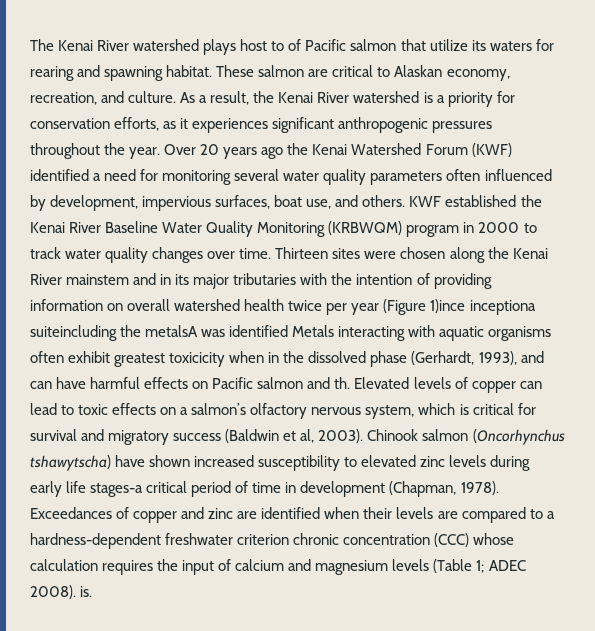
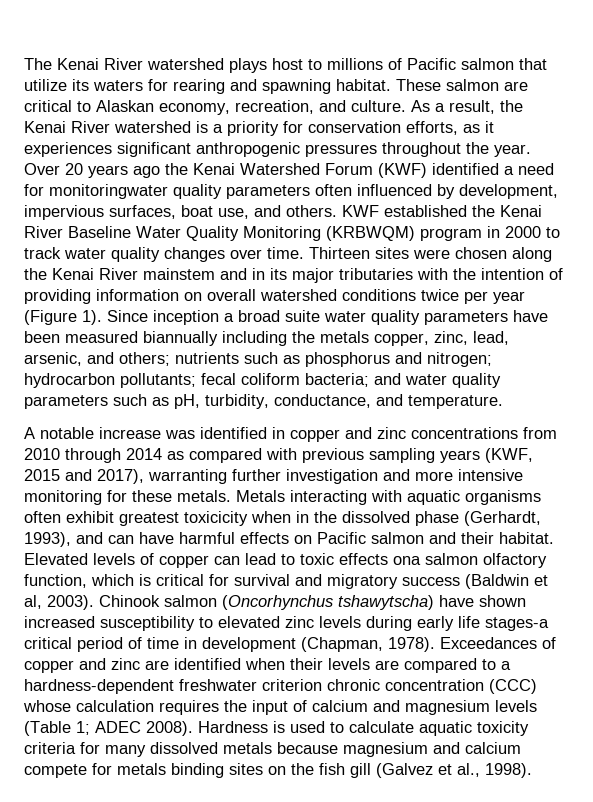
(285, 46) none -> [327,58,383,70] millions
[162,169,320,185] monitoring several water -> [49,184,168,199] monitoringwater
[244,299,285,311] health -> [342,289,416,301] conditions
[430,299,536,315] [30,325,289,341] 1)ince inceptiona suiteincluding the metalsA was identified -> [82,310,548,325] [24,331,509,346] [24,352,492,367] [24,373,501,388] [24,394,503,409] [24,427,557,442] [24,448,533,463] [24,469,523,484] [24,490,231,505] 1). Since inception a broad suite water quality parameters have been measured biannually including the metals copper, zinc, lead, arsenic, and others; nutrients such as phosphorus and nitrogen; hydrocarbon pollutants; fecal coliform bacteria; and water quality parameters such as pH, turbidity, conductance, and temperature. // A notable increase was identified in copper and zinc concentrations from 2010 through 2014 as compared with previous sampling years (KWF, 2015 and 2017), warranting further investigation and more intensive monitoring for these metals.
[334,377,351,389] th. -> [461,532,554,544] their habitat.
[160,403,415,419] on a salmon’s olfactory nervous system, -> [393,553,547,568] [24,574,87,588] ona salmon olfactory function,
[80,586,93,597] is. -> [198,721,529,736] [24,742,521,757] [24,763,532,778] Hardness is used to calculate aquatic toxicity criteria for many dissolved metals because magnesium and calcium compete for metals binding sites on the fish gill (Galvez et al., 1998).

